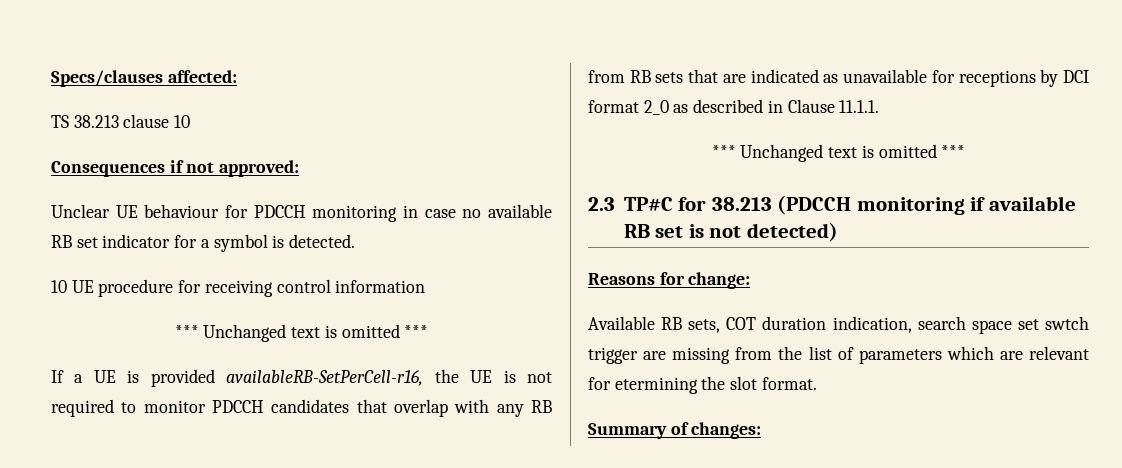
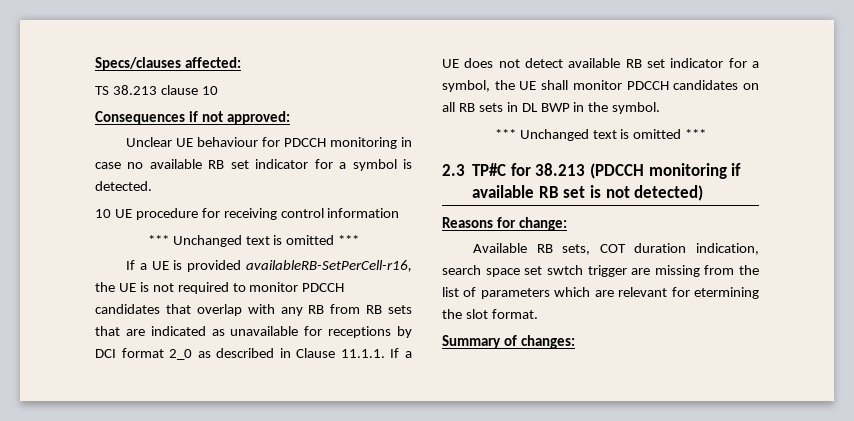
(880, 106) none -> [390,348,412,358] [442,58,759,68] [442,80,759,92] [442,102,661,114] If a UE does not detect available RB set indicator for a symbol, the UE shall monitor PDCCH candidates on all RB sets in DL BWP in the symbol.

